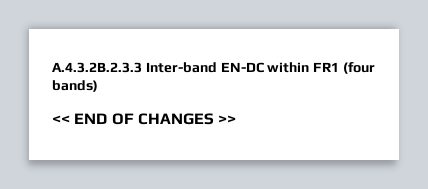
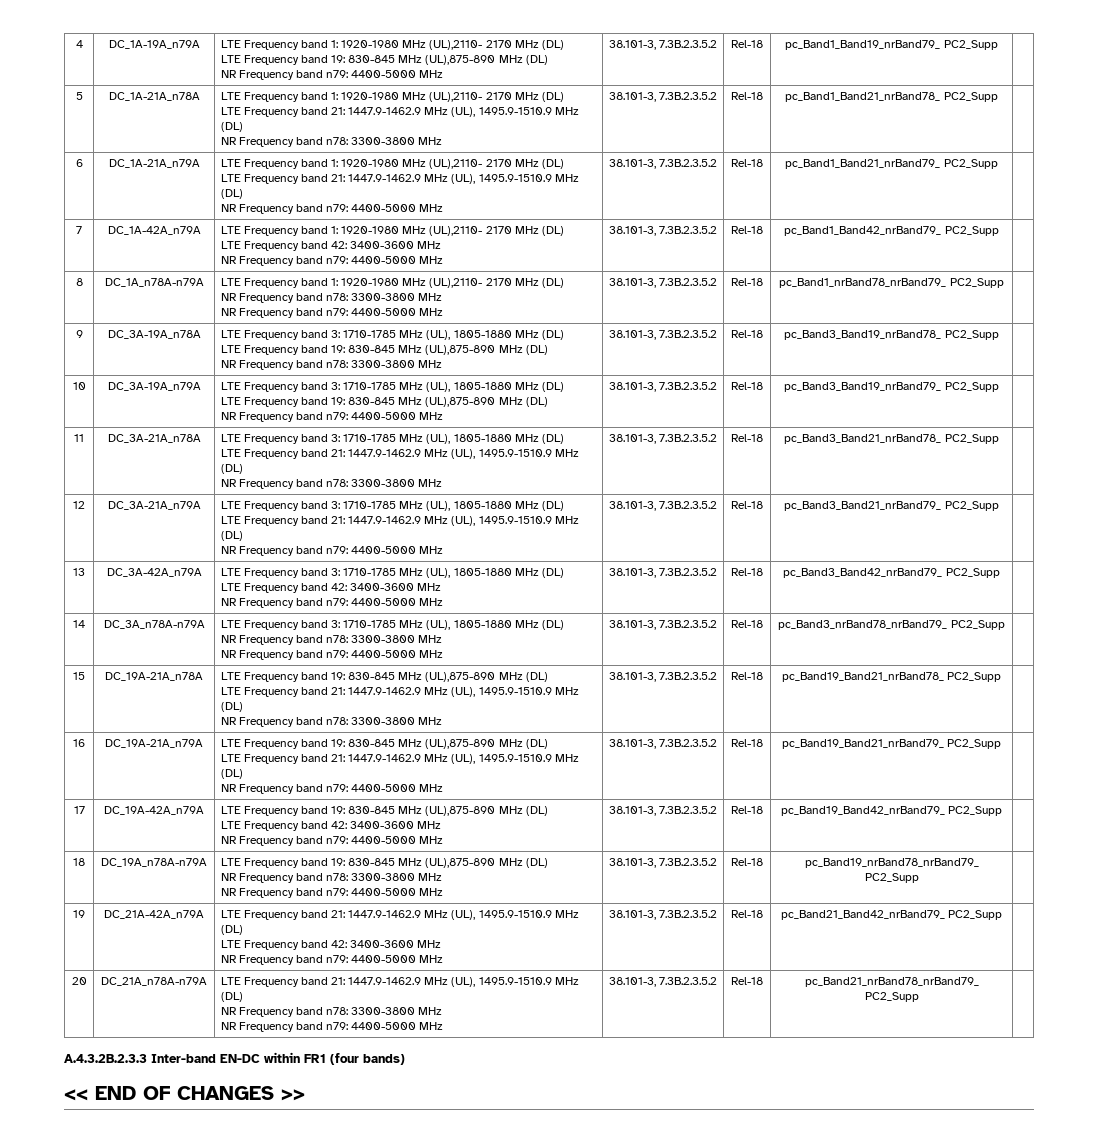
(52, 67) none -> [75,40,83,48] [108,40,200,49] [220,40,564,50] [220,55,548,65] [220,70,444,80] [608,40,718,50] [731,40,763,48] [785,40,998,50] [75,92,83,100] [108,92,200,101] [220,92,564,102] [220,107,579,117] [220,122,243,132] [220,137,443,147] [608,92,718,102] [731,92,763,100] [785,92,998,102] [75,159,83,167] [108,159,200,168] [220,159,564,169] [220,174,579,184] [220,189,243,199] [220,204,444,214] [608,159,718,169] [731,159,763,167] [785,159,998,169] [76,226,82,234] [107,226,201,235] [220,226,564,236] [220,241,442,251] [220,256,444,266] [608,226,718,236] [731,226,763,234] [784,226,999,236] [75,278,83,286] [104,278,204,287] [220,278,564,288] [220,293,443,303] [220,308,444,318] [608,278,718,288] [731,278,763,286] [779,278,1004,288] [75,330,83,338] [107,330,201,339] [220,330,564,340] [220,345,548,355] [220,360,443,370] [608,330,718,340] [731,330,763,338] [784,330,999,340] [72,382,86,390] [107,382,201,391] [220,382,564,392] [220,397,548,407] [220,412,444,422] [608,382,718,392] [731,382,763,390] [784,382,999,392] [74,434,84,442] [107,434,201,443] [220,434,564,444] [220,449,579,459] [220,464,243,474] [220,479,443,489] [608,434,718,444] [731,434,763,442] [784,434,999,444] [73,501,85,509] [107,501,201,510] [220,501,564,511] [220,516,579,526] [220,531,243,541] [220,546,444,556] [608,501,718,511] [731,501,763,509] [784,501,999,511] [73,568,85,576] [106,568,202,577] [220,568,564,578] [220,583,442,593] [220,598,444,608] [608,568,718,578] [731,568,763,576] [783,568,1000,578] [73,620,85,628] [103,620,205,629] [220,620,564,630] [220,635,443,645] [220,650,444,660] [608,620,718,630] [731,620,763,628] [778,620,1005,630] [73,672,85,680] [105,672,203,681] [220,672,548,682] [220,687,579,697] [220,702,243,712] [220,717,443,727] [608,672,718,682] [731,672,763,680] [781,672,1002,682] [73,739,85,747] [105,739,203,748] [220,739,548,749] [220,754,579,764] [220,769,243,779] [220,784,444,794] [608,739,718,749] [731,739,763,747] [781,739,1002,749] [73,806,85,814] [104,806,204,815] [220,806,548,816] [220,821,442,831] [220,836,444,846] [608,806,718,816] [731,806,763,814] [780,806,1003,816] [73,858,85,866] [101,858,207,867] [220,858,548,868] [220,873,443,883] [220,888,444,898] [608,858,718,868] [731,858,763,866] [804,858,979,868] [864,873,919,883] [73,910,85,918] [104,910,204,919] [220,910,579,920] [220,925,243,935] [220,940,442,950] [220,955,444,965] [608,910,718,920] [731,910,763,918] [780,910,1003,920] [71,977,87,985] [101,977,207,986] [220,977,579,987] [220,992,243,1002] [220,1007,443,1017] [220,1022,444,1032] [608,977,718,987] [731,977,763,985] [804,977,979,987] [864,992,919,1002] 4 | DC_1A-19A_n79A | LTE Frequency band 1: 1920-1980 MHz (UL),2110- 2170 MHz (DL) // LTE Frequency band 19: 830-845 MHz (UL),875-890 MHz (DL) // NR Frequency band n79: 4400-5000 MHz | 38.101-3, 7.3B.2.3.5.2 | Rel-18 | pc_Band1_Band19_nrBand79_ PC2_Supp | // 5 | DC_1A-21A_n78A | LTE Frequency band 1: 1920-1980 MHz (UL),2110- 2170 MHz (DL) // LTE Frequency band 21: 1447.9-1462.9 MHz (UL), 1495.9-1510.9 MHz (DL) // NR Frequency band n78: 3300-3800 MHz | 38.101-3, 7.3B.2.3.5.2 | Rel-18 | pc_Band1_Band21_nrBand78_ PC2_Supp | // 6 | DC_1A-21A_n79A | LTE Frequency band 1: 1920-1980 MHz (UL),2110- 2170 MHz (DL) // LTE Frequency band 21: 1447.9-1462.9 MHz (UL), 1495.9-1510.9 MHz (DL) // NR Frequency band n79: 4400-5000 MHz | 38.101-3, 7.3B.2.3.5.2 | Rel-18 | pc_Band1_Band21_nrBand79_ PC2_Supp | // 7 | DC_1A-42A_n79A | LTE Frequency band 1: 1920-1980 MHz (UL),2110- 2170 MHz (DL) // LTE Frequency band 42: 3400-3600 MHz // NR Frequency band n79: 4400-5000 MHz | 38.101-3, 7.3B.2.3.5.2 | Rel-18 | pc_Band1_Band42_nrBand79_ PC2_Supp | // 8 | DC_1A_n78A-n79A | LTE Frequency band 1: 1920-1980 MHz (UL),2110- 2170 MHz (DL) // NR Frequency band n78: 3300-3800 MHz // NR Frequency band n79: 4400-5000 MHz | 38.101-3, 7.3B.2.3.5.2 | Rel-18 | pc_Band1_nrBand78_nrBand79_ PC2_Supp | // 9 | DC_3A-19A_n78A | LTE Frequency band 3: 1710-1785 MHz (UL), 1805-1880 MHz (DL) // LTE Frequency band 19: 830-845 MHz (UL),875-890 MHz (DL) // NR Frequency band n78: 3300-3800 MHz | 38.101-3, 7.3B.2.3.5.2 | Rel-18 | pc_Band3_Band19_nrBand78_ PC2_Supp | // 10 | DC_3A-19A_n79A | LTE Frequency band 3: 1710-1785 MHz (UL), 1805-1880 MHz (DL) // LTE Frequency band 19: 830-845 MHz (UL),875-890 MHz (DL) // NR Frequency band n79: 4400-5000 MHz | 38.101-3, 7.3B.2.3.5.2 | Rel-18 | pc_Band3_Band19_nrBand79_ PC2_Supp | // 11 | DC_3A-21A_n78A | LTE Frequency band 3: 1710-1785 MHz (UL), 1805-1880 MHz (DL) // LTE Frequency band 21: 1447.9-1462.9 MHz (UL), 1495.9-1510.9 MHz (DL) // NR Frequency band n78: 3300-3800 MHz | 38.101-3, 7.3B.2.3.5.2 | Rel-18 | pc_Band3_Band21_nrBand78_ PC2_Supp | // 12 | DC_3A-21A_n79A | LTE Frequency band 3: 1710-1785 MHz (UL), 1805-1880 MHz (DL) // LTE Frequency band 21: 1447.9-1462.9 MHz (UL), 1495.9-1510.9 MHz (DL) // NR Frequency band n79: 4400-5000 MHz | 38.101-3, 7.3B.2.3.5.2 | Rel-18 | pc_Band3_Band21_nrBand79_ PC2_Supp | // 13 | DC_3A-42A_n79A | LTE Frequency band 3: 1710-1785 MHz (UL), 1805-1880 MHz (DL) // LTE Frequency band 42: 3400-3600 MHz // NR Frequency band n79: 4400-5000 MHz | 38.101-3, 7.3B.2.3.5.2 | Rel-18 | pc_Band3_Band42_nrBand79_ PC2_Supp | // 14 | DC_3A_n78A-n79A | LTE Frequency band 3: 1710-1785 MHz (UL), 1805-1880 MHz (DL) // NR Frequency band n78: 3300-3800 MHz // NR Frequency band n79: 4400-5000 MHz | 38.101-3, 7.3B.2.3.5.2 | Rel-18 | pc_Band3_nrBand78_nrBand79_ PC2_Supp | // 15 | DC_19A-21A_n78A | LTE Frequency band 19: 830-845 MHz (UL),875-890 MHz (DL) // LTE Frequency band 21: 1447.9-1462.9 MHz (UL), 1495.9-1510.9 MHz (DL) // NR Frequency band n78: 3300-3800 MHz | 38.101-3, 7.3B.2.3.5.2 | Rel-18 | pc_Band19_Band21_nrBand78_ PC2_Supp | // 16 | DC_19A-21A_n79A | LTE Frequency band 19: 830-845 MHz (UL),875-890 MHz (DL) // LTE Frequency band 21: 1447.9-1462.9 MHz (UL), 1495.9-1510.9 MHz (DL) // NR Frequency band n79: 4400-5000 MHz | 38.101-3, 7.3B.2.3.5.2 | Rel-18 | pc_Band19_Band21_nrBand79_ PC2_Supp | // 17 | DC_19A-42A_n79A | LTE Frequency band 19: 830-845 MHz (UL),875-890 MHz (DL) // LTE Frequency band 42: 3400-3600 MHz // NR Frequency band n79: 4400-5000 MHz | 38.101-3, 7.3B.2.3.5.2 | Rel-18 | pc_Band19_Band42_nrBand79_ PC2_Supp | // 18 | DC_19A_n78A-n79A | LTE Frequency band 19: 830-845 MHz (UL),875-890 MHz (DL) // NR Frequency band n78: 3300-3800 MHz // NR Frequency band n79: 4400-5000 MHz | 38.101-3, 7.3B.2.3.5.2 | Rel-18 | pc_Band19_nrBand78_nrBand79_ PC2_Supp | // 19 | DC_21A-42A_n79A | LTE Frequency band 21: 1447.9-1462.9 MHz (UL), 1495.9-1510.9 MHz (DL) // LTE Frequency band 42: 3400-3600 MHz // NR Frequency band n79: 4400-5000 MHz | 38.101-3, 7.3B.2.3.5.2 | Rel-18 | pc_Band21_Band42_nrBand79_ PC2_Supp | // 20 | DC_21A_n78A-n79A | LTE Frequency band 21: 1447.9-1462.9 MHz (UL), 1495.9-1510.9 MHz (DL) // NR Frequency band n78: 3300-3800 MHz // NR Frequency band n79: 4400-5000 MHz | 38.101-3, 7.3B.2.3.5.2 | Rel-18 | pc_Band21_nrBand78_nrBand79_ PC2_Supp | //

